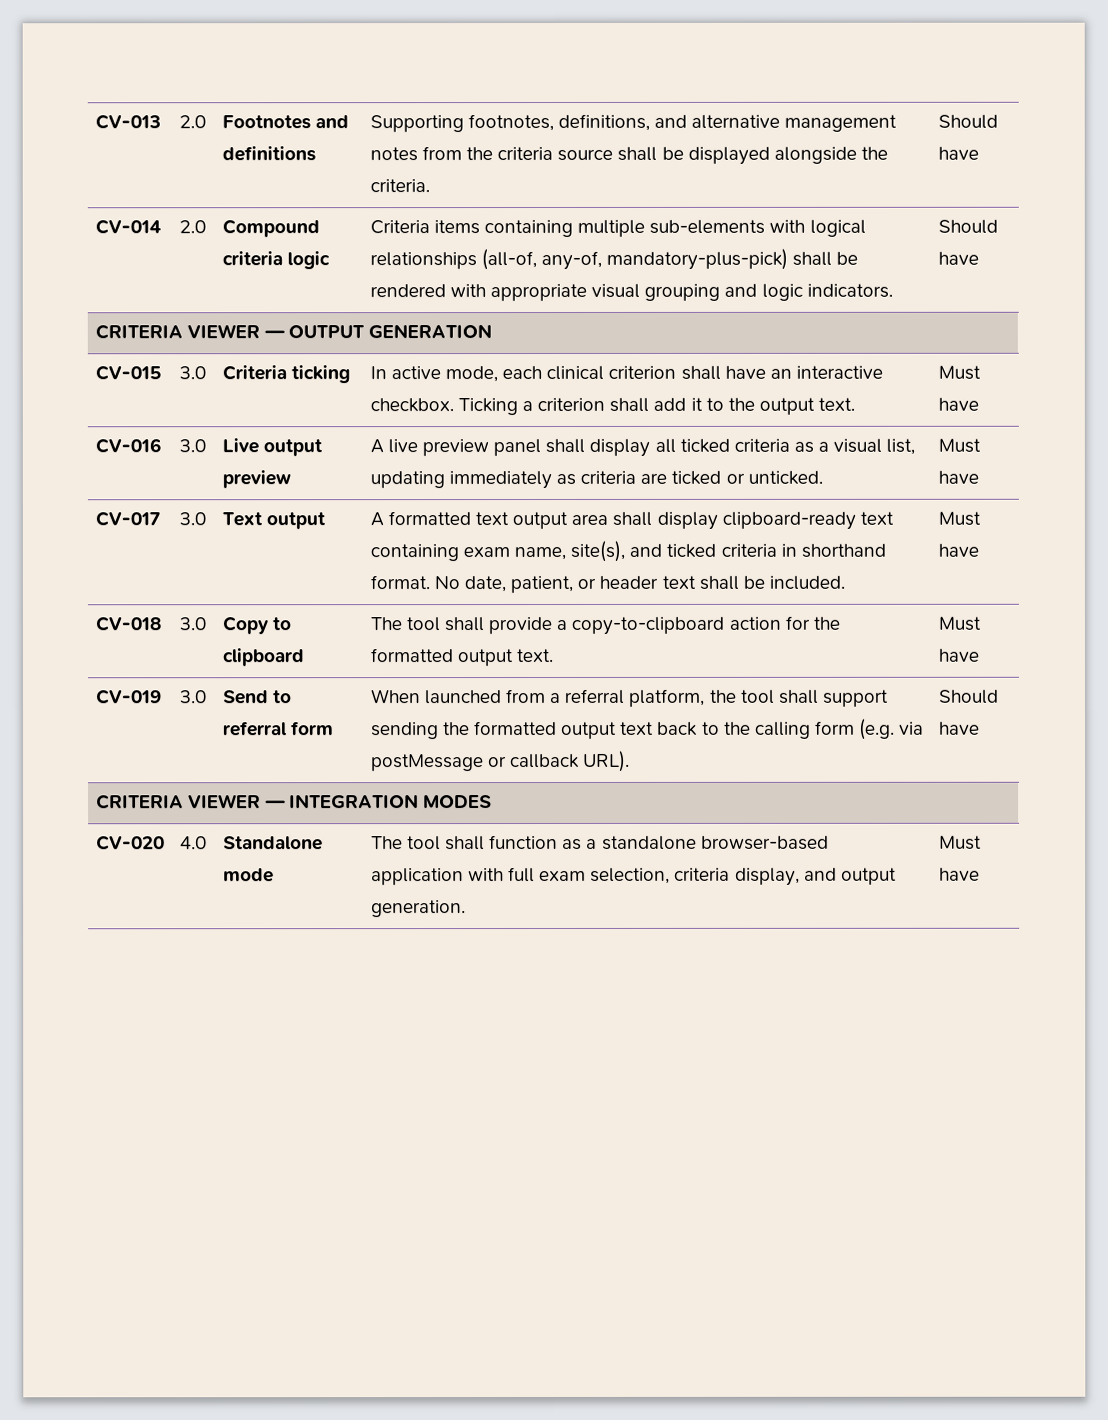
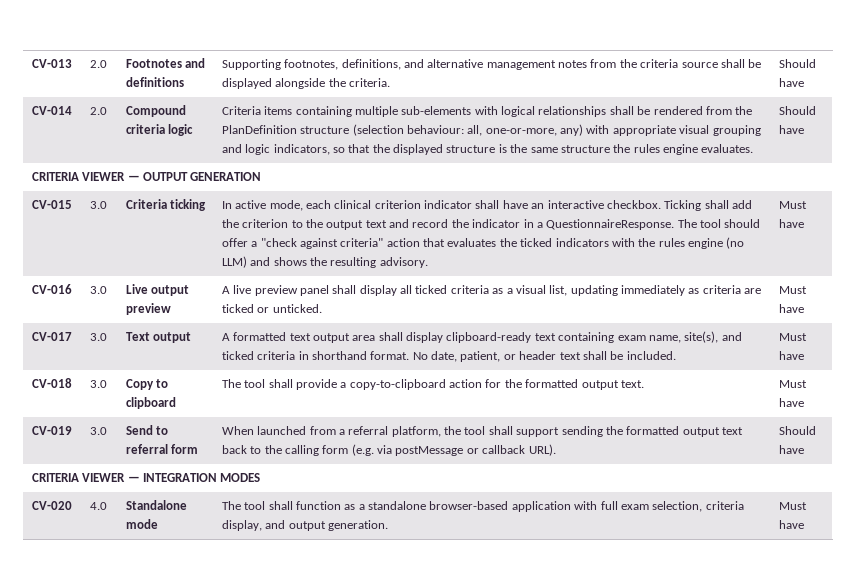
[480,248,859,271] [369,284,446,298] (all-of, any-of, mandatory-plus-pick) shall be rendered -> [609,106,753,115] [221,124,584,136] shall be rendered from the PlanDefinition structure (selection behaviour: all, one-or-more, any)
[806,283,893,298] indicators. -> [273,144,754,155] indicators, so that the displayed structure is the same structure the rules engine evaluates.
(677, 372) none -> [424,200,473,209] indicator
[522,397,856,415] a criterion shall add it to the output text. -> [704,200,753,209] [221,219,761,230] [221,237,745,249] [221,256,428,268] shall add the criterion to the output text and record the indicator in a QuestionnaireResponse. The tool should offer a "check against criteria" action that evaluates the ticked indicators with the rules engine (no LLM) and shows the resulting advisory.

